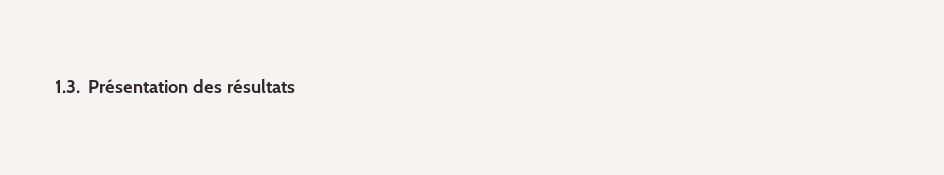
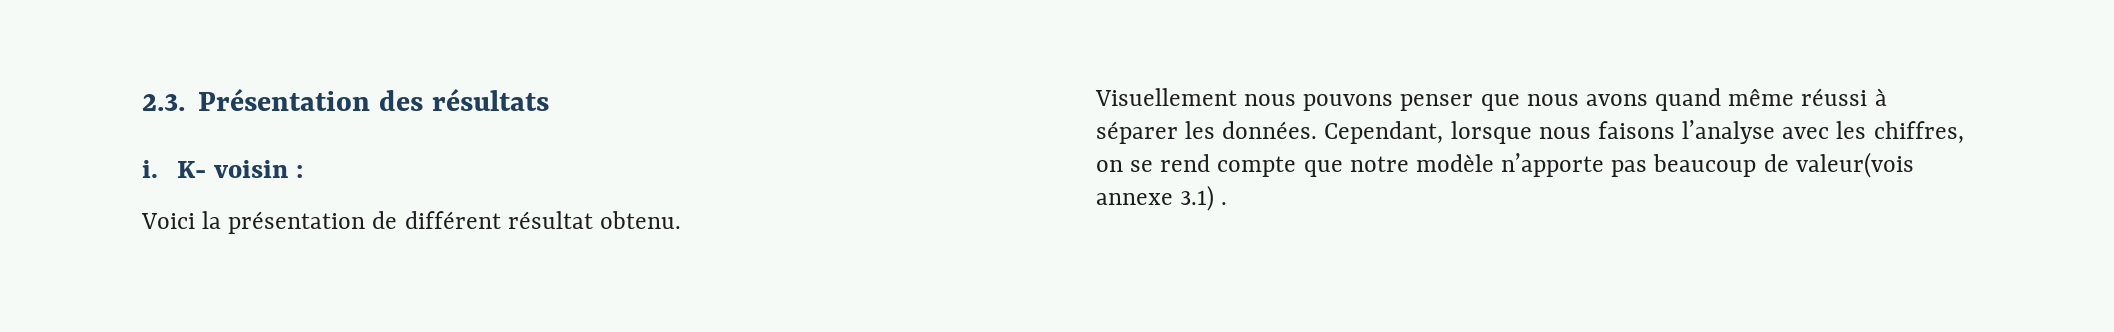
[55,80,80,93] 1.3. -> [142,94,185,111] 2.3.
(295, 86) none -> [142,160,303,178] [141,211,681,234] [1095,88,1887,111] [1096,120,1964,144] [1096,152,1914,178] [1096,185,1228,211] // i. K- voisin : // Voici la présentation de différent résultat obtenu. // Visuellement nous pouvons penser que nous avons quand même réussi à séparer les données. Cependant, lorsque nous faisons l’analyse avec les chiffres, on se rend compte que notre modèle n’apporte pas beaucoup de valeur(vois annexe 3.1) .

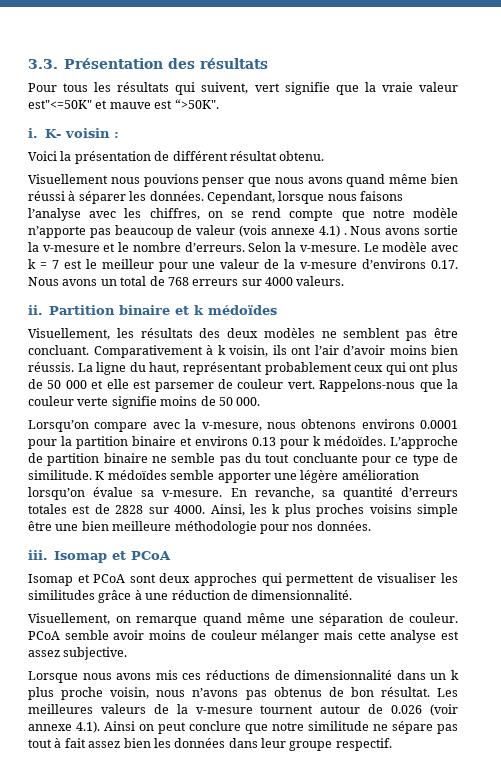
[142,94,185,111] 2.3. -> [28,59,58,69] 3.3.
(550, 99) none -> [28,82,458,95] [28,99,219,109] // Pour tous les résultats qui suivent, vert signifie que la vraie valeur est"<=50K" et mauve est “>50K".
[1303,94,1394,111] pouvons -> [143,174,199,187] pouvions
(1795, 97) none -> [430,174,458,184] bien
[1795,152,1914,178] [1096,185,1228,211] valeur(vois annexe 3.1) . -> [196,225,458,237] [28,242,459,252] [28,259,458,272] [28,276,345,286] [28,305,278,315] [28,328,458,341] [28,345,458,358] [28,362,459,375] [28,379,459,392] [28,396,261,409] [28,419,458,432] [28,436,458,449] [28,453,458,466] [28,470,419,483] [28,487,458,500] [28,504,459,517] [28,521,371,534] [28,550,172,563] [28,573,459,586] [28,590,353,603] [28,613,458,626] [28,630,459,643] [28,647,128,660] [28,670,460,683] [28,687,459,700] [28,704,459,716] [28,721,458,734] [28,738,392,751] valeur (vois annexe 4.1) . Nous avons sortie la v-mesure et le nombre d’erreurs. Selon la v-mesure. Le modèle avec k = 7 est le meilleur pour une valeur de la v-mesure d’environs 0.17. Nous avons un total de 768 erreurs sur 4000 valeurs. // ii. Partition binaire et k médoïdes // Visuellement, les résultats des deux modèles ne semblent pas être concluant. Comparativement à k voisin, ils ont l’air d’avoir moins bien réussis. La ligne du haut, représentant probablement ceux qui ont plus de 50 000 et elle est parsemer de couleur vert. Rappelons-nous que la couleur verte signifie moins de 50 000. // Lorsqu’on compare avec la v-mesure, nous obtenons environs 0.0001 pour la partition binaire et environs 0.13 pour k médoïdes. L’approche de partition binaire ne semble pas du tout concluante pour ce type de similitude. K médoïdes semble apporter une légère amélioration lorsqu’on évalue sa v-mesure. En revanche, sa quantité d’erreurs totales est de 2828 sur 4000. Ainsi, les k plus proches voisins simple être une bien meilleure méthodologie pour nos données. // iii. Isomap et PCoA // Isomap et PCoA sont deux approches qui permettent de visualiser les similitudes grâce à une réduction de dimensionnalité. // Visuellement, on remarque quand même une séparation de couleur. PCoA semble avoir moins de couleur mélanger mais cette analyse est assez subjective. // Lorsque nous avons mis ces réductions de dimensionnalité dans un k plus proche voisin, nous n’avons pas obtenus de bon résultat. Les meilleures valeurs de la v-mesure tournent autour de 0.026 (voir annexe 4.1). Ainsi on peut conclure que notre similitude ne sépare pas tout à fait assez bien les données dans leur groupe respectif.

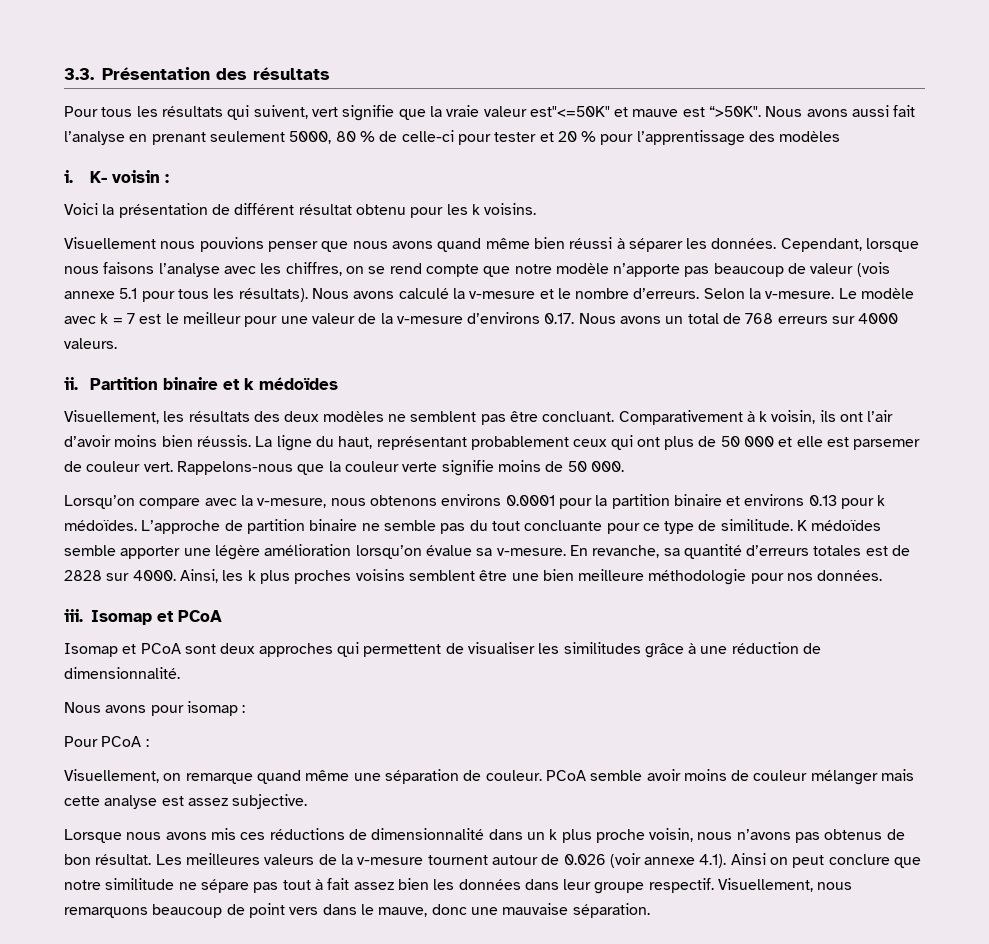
(219, 104) none -> [765,105,916,117] [64,130,841,146] Nous avons aussi fait l’analyse en prenant seulement 5000, 80 % de celle-ci pour tester et 20 % pour l’apprentissage des modèles
[279,151,325,161] obtenu. -> [355,203,537,218] obtenu pour les k voisins.
[318,225,458,237] 4.1) . Nous avons sortie -> [119,288,449,302] 5.1 pour tous les résultats). Nous avons calculé
[417,504,459,517] simple -> [408,570,475,581] semblent
(353, 595) none -> [64,701,246,716] [64,736,149,747] // Nous avons pour isomap : // Pour PCoA :
(392, 744) none -> [718,878,853,892] [64,903,650,918] Visuellement, nous remarquons beaucoup de point vers dans le mauve, donc une mauvaise séparation.

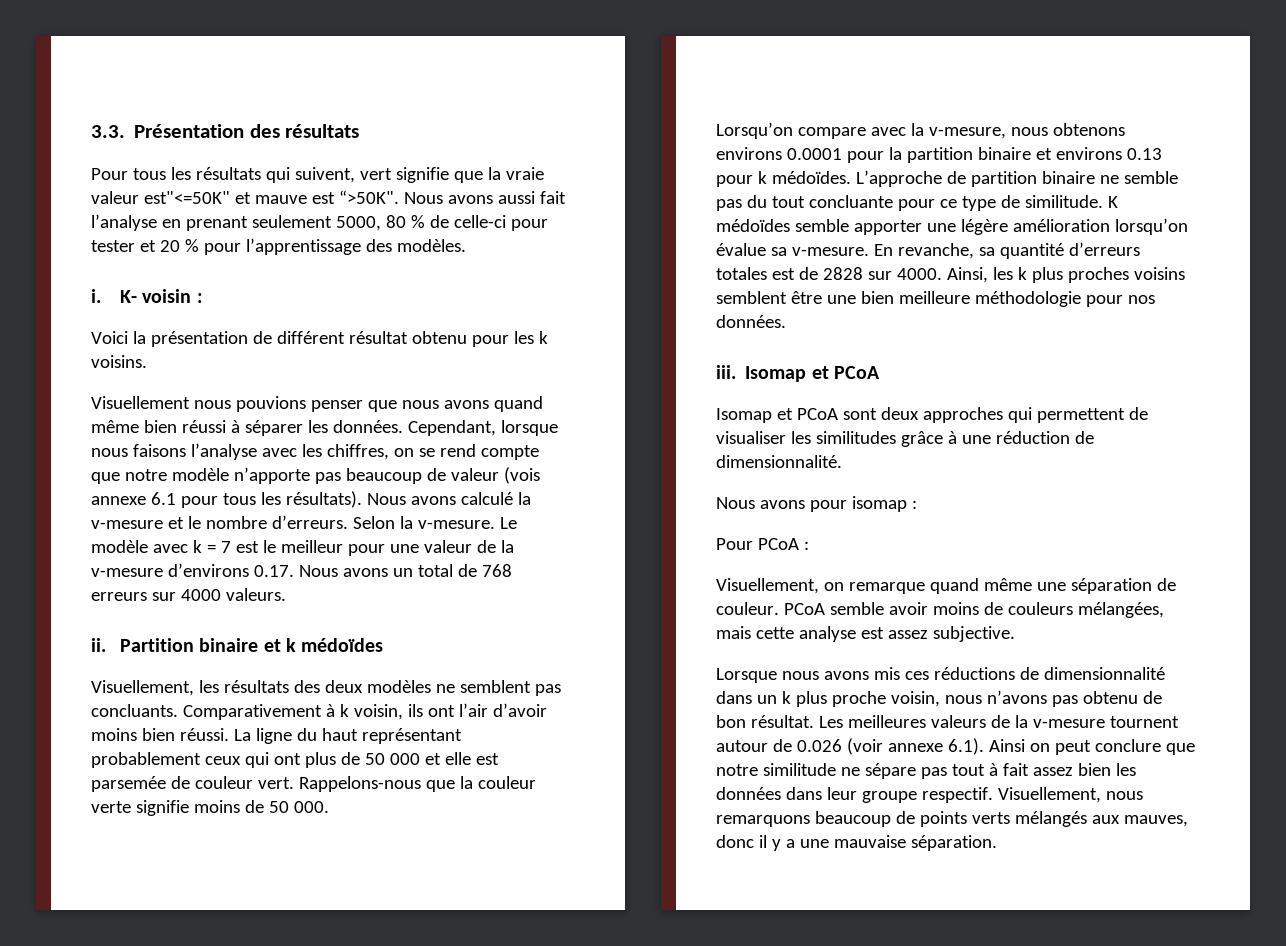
[779,131,841,142] modèles -> [396,239,466,252] modèles.
[119,288,138,299] 5.1 -> [150,492,176,505] 6.1
[509,411,615,422] être concluant. -> [91,704,178,717] concluants.
[196,435,251,447] réussis. -> [179,728,229,741] réussi.
[338,436,373,449] haut, -> [321,728,358,741] haut
[853,439,921,450] parsemer -> [91,776,166,792] parsemée
[753,770,878,785] couleur mélanger -> [1007,602,1164,618] couleurs mélangées,
[824,829,883,840] obtenus -> [1082,691,1138,704] obtenu
[699,854,727,868] 4.1). -> [947,738,984,755] 6.1).
[248,903,467,918] point vers dans le mauve, donc -> [919,811,1188,827] [716,835,795,851] points verts mélangés aux mauves, donc il y a

